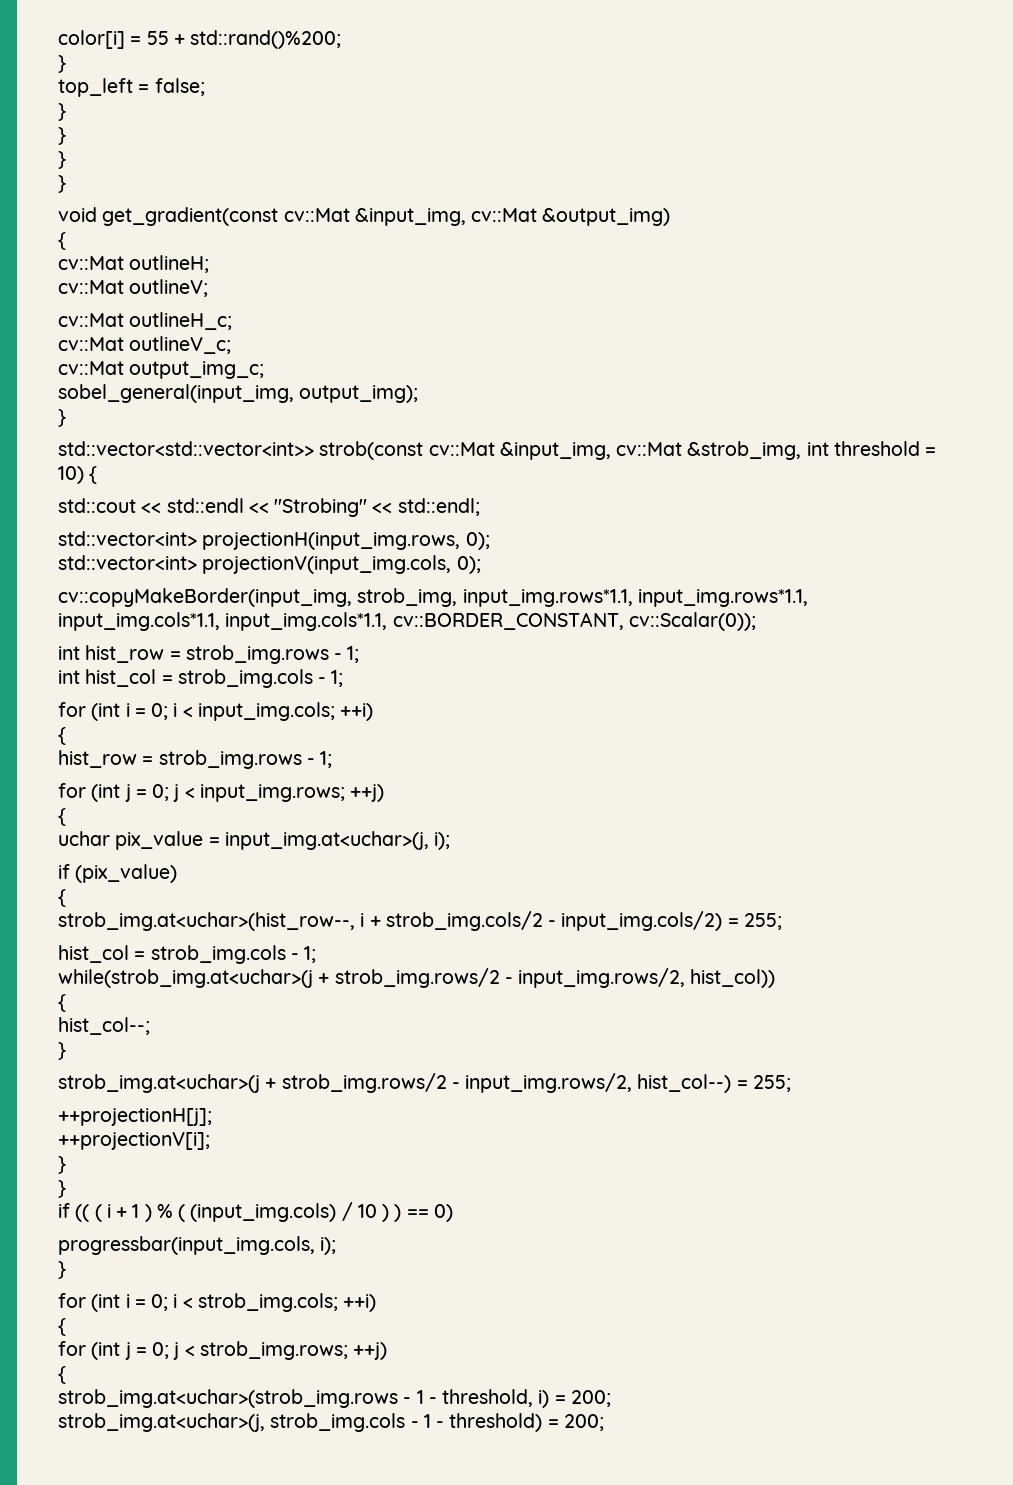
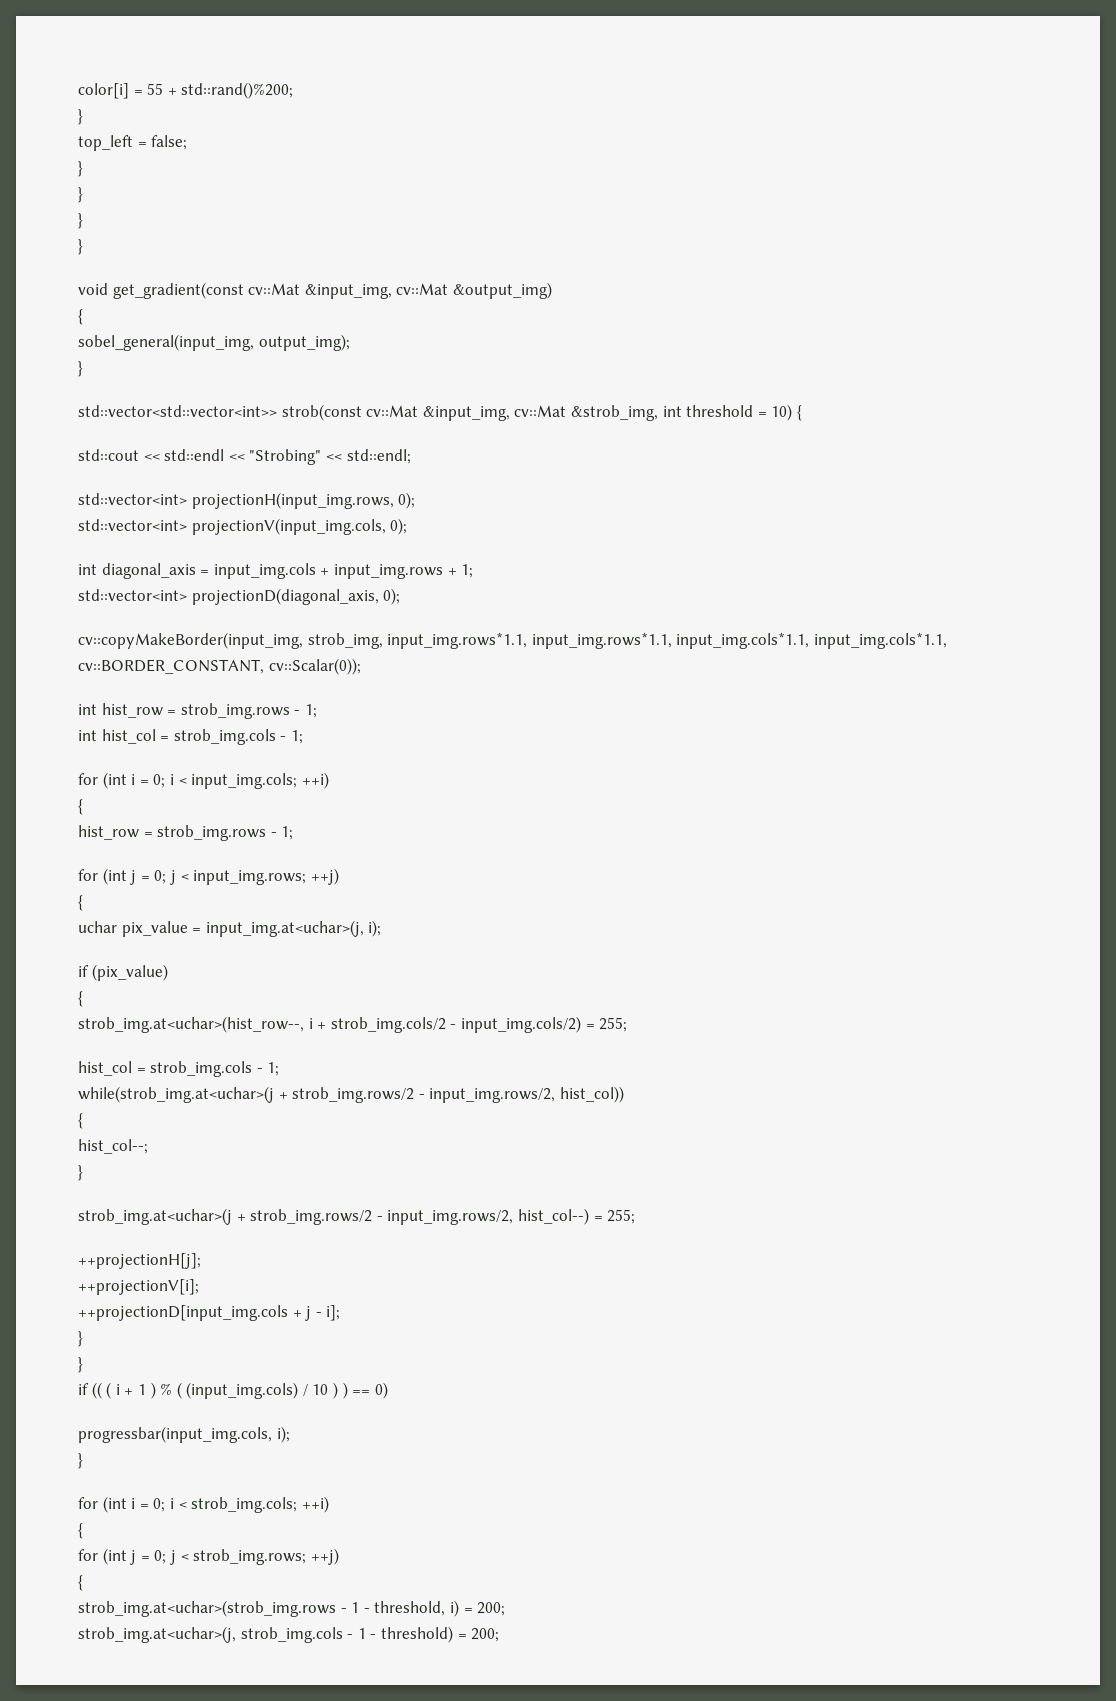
[58,255,210,273] [58,279,209,297] [58,312,233,330] [58,336,232,354] [58,361,265,379] // cv::Mat outlineH; // cv::Mat outlineV; // cv::Mat outlineH_c; // cv::Mat outlineV_c; // cv::Mat output_img_c; -> (83, 317) none
(481, 565) none -> [78,563,474,579] [78,588,401,605] // int diagonal_axis = input_img.cols + input_img.rows + 1; // std::vector<int> projectionD(diagonal_axis, 0);
(210, 1141) none -> [78,1305,341,1321] // ++projectionD[input_img.cols + j - i];

